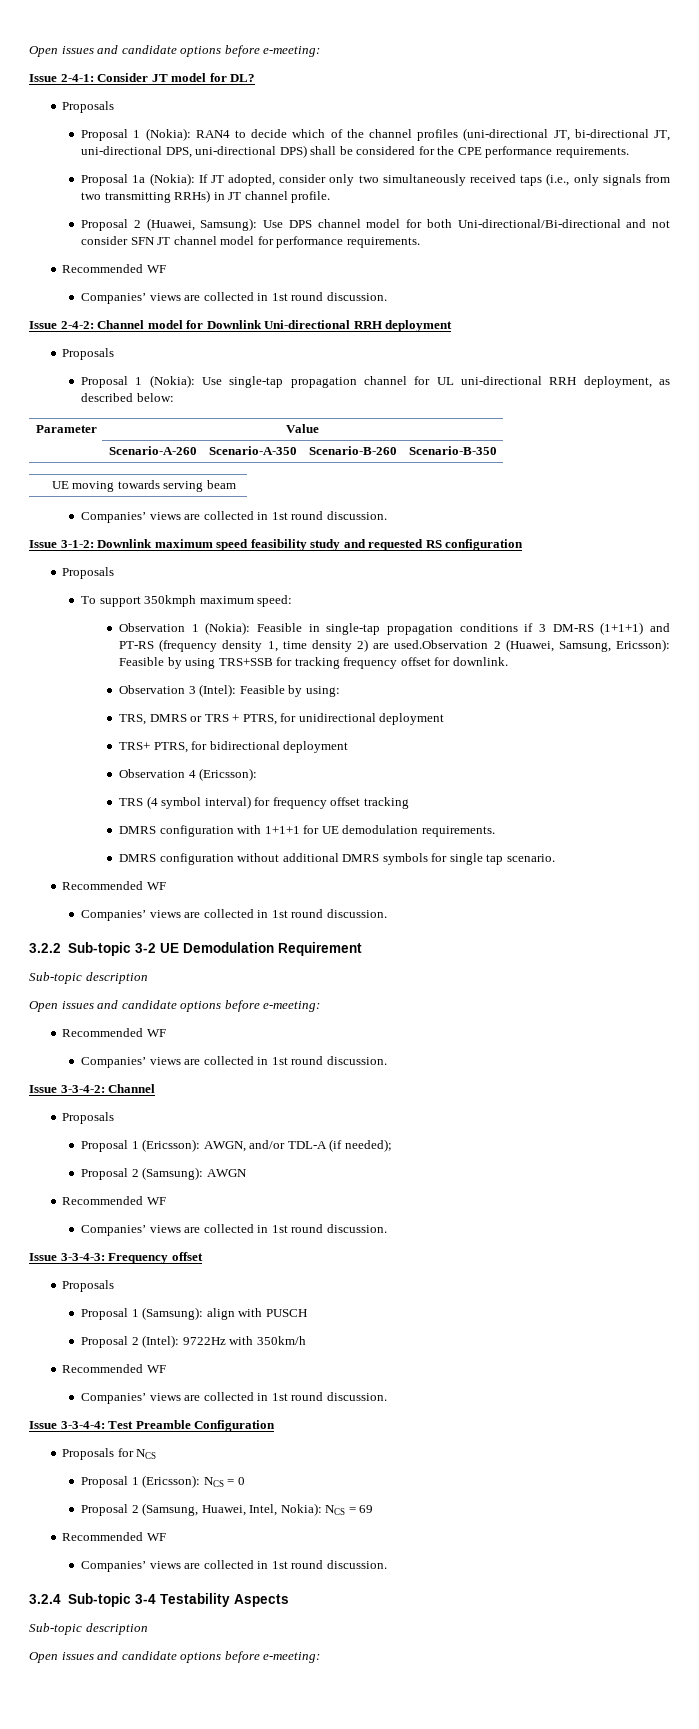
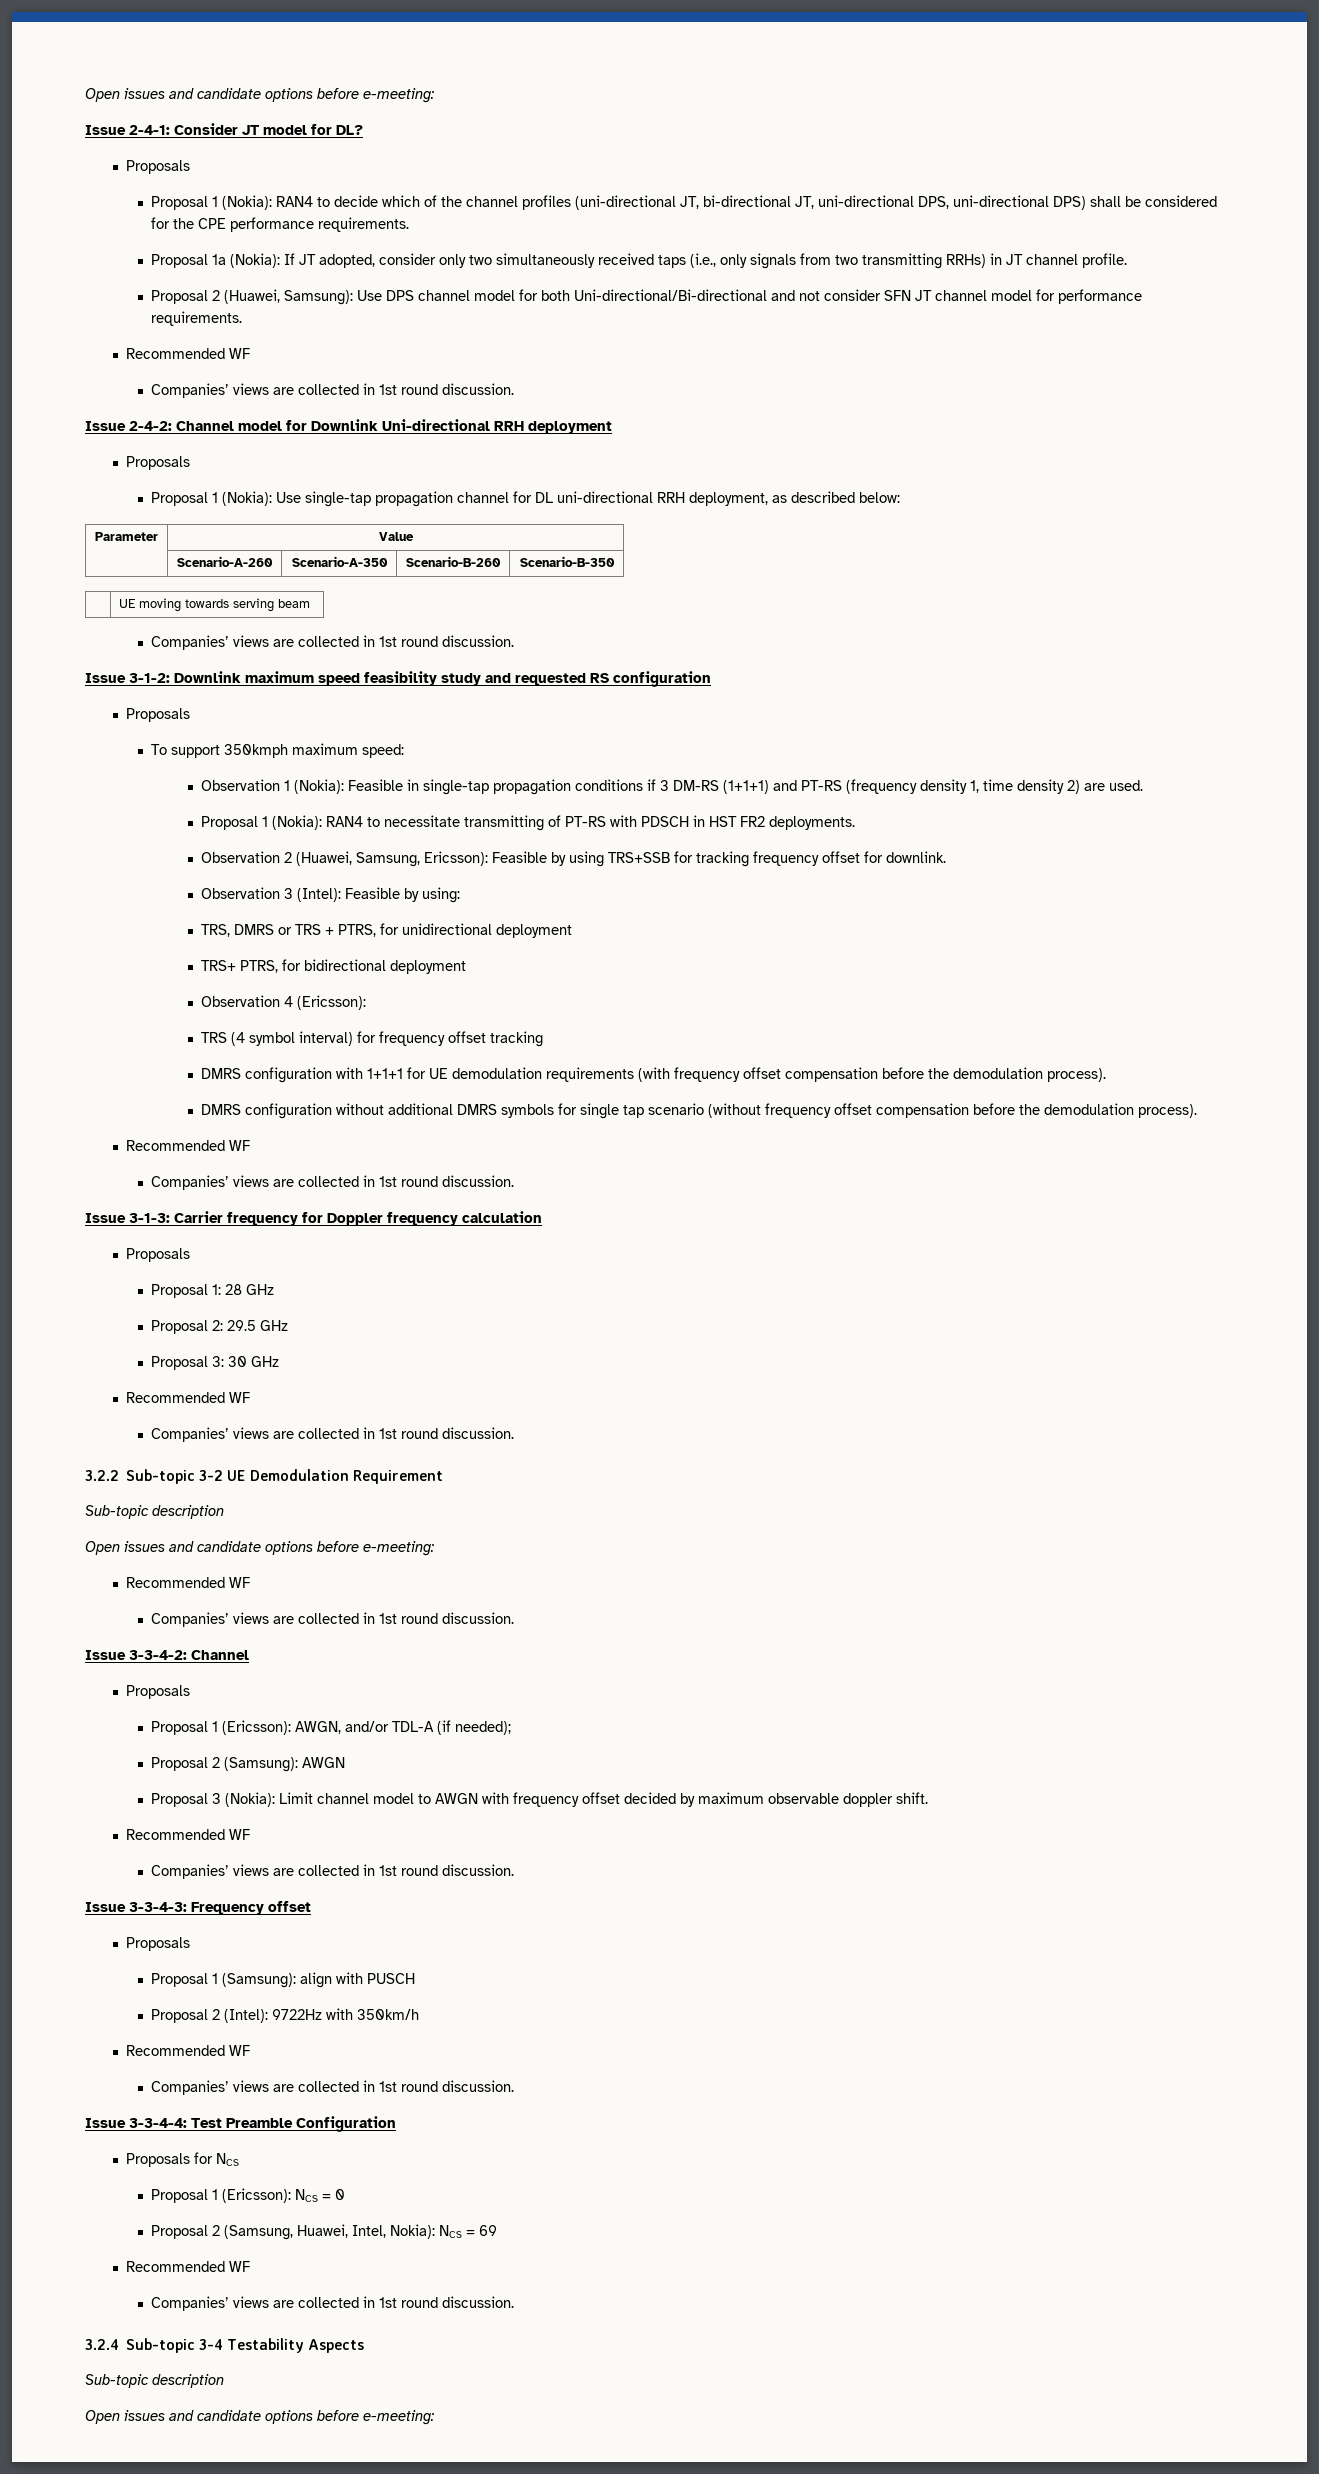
[436,377,454,385] UL -> [535,492,554,503] DL
[394,640,489,649] used.Observation -> [1109,780,1144,791] [201,815,856,831] [201,851,281,863] used. // Proposal 1 (Nokia): RAN4 to necessitate transmitting of PT-RS with PDSCH in HST FR2 deployments. // Observation
[421,826,495,837] requirements. -> [546,1067,1107,1082] requirements (with frequency offset compensation before the demodulation process).
[506,854,555,862] scenario. -> [648,1103,1198,1118] [125,1140,250,1151] [151,1175,515,1190] [85,1211,542,1226] [125,1248,190,1262] [151,1284,275,1298] [151,1320,289,1334] [151,1356,280,1370] scenario (without frequency offset compensation before the demodulation process). // Recommended WF // Companies’ views are collected in 1st round discussion. // Issue 3-1-3: Carrier frequency for Doppler frequency calculation // Proposals // Proposal 1: 28 GHz // Proposal 2: 29.5 GHz // Proposal 3: 30 GHz
(247, 1173) none -> [151,1792,929,1807] // Proposal 3 (Nokia): Limit channel model to AWGN with frequency offset decided by maximum observable doppler shift.

